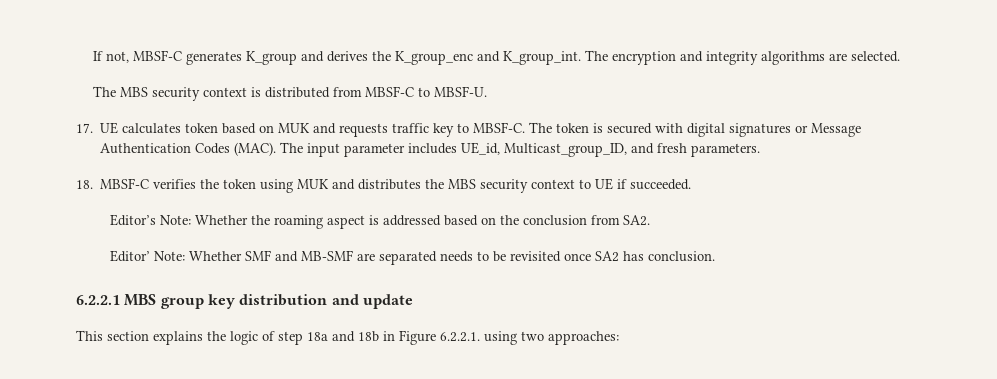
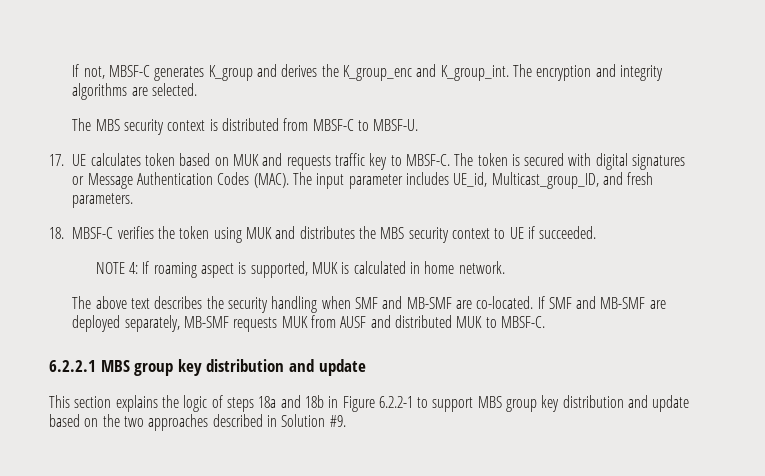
[109,214,650,229] [109,250,715,265] Editor’s Note: Whether the roaming aspect is addressed based on the conclusion from SA2. // Editor’ Note: Whether SMF and MB-SMF are separated needs to be revisited once SA2 has conclusion. -> [95,261,505,278] [72,296,666,313] [72,315,545,332] NOTE 4: If roaming aspect is supported, MUK is calculated in home network. // The above text describes the security handling when SMF and MB-SMF are co-located. If SMF and MB-SMF are deployed separately, MB-SMF requests MUK from AUSF and distributed MUK to MBSF-C.
[278,331,303,345] step -> [226,397,254,412] steps
[440,331,619,345] 6.2.2.1. using two approaches: -> [378,395,690,412] [49,414,346,431] 6.2.2-1 to support MBS group key distribution and update based on the two approaches described in Solution #9.

